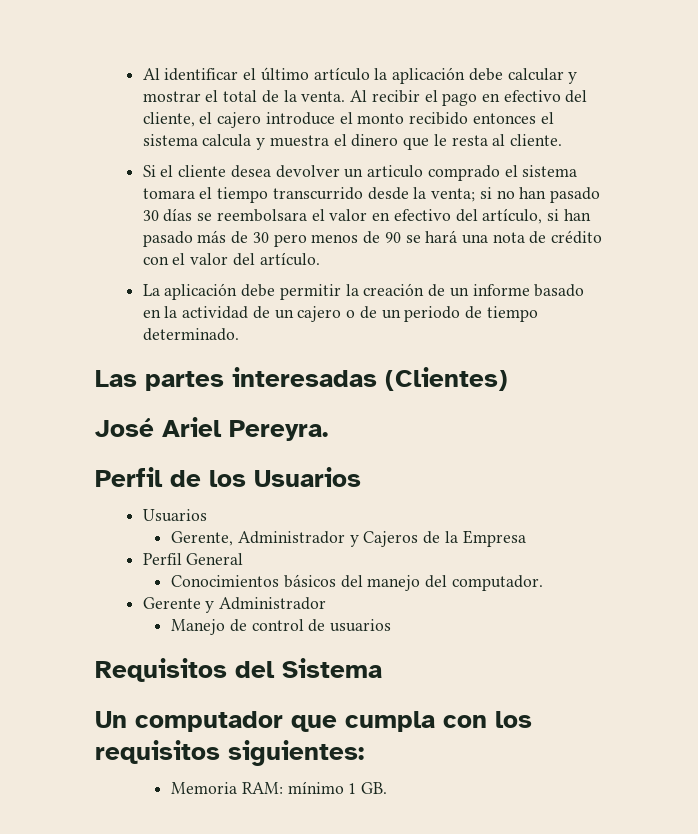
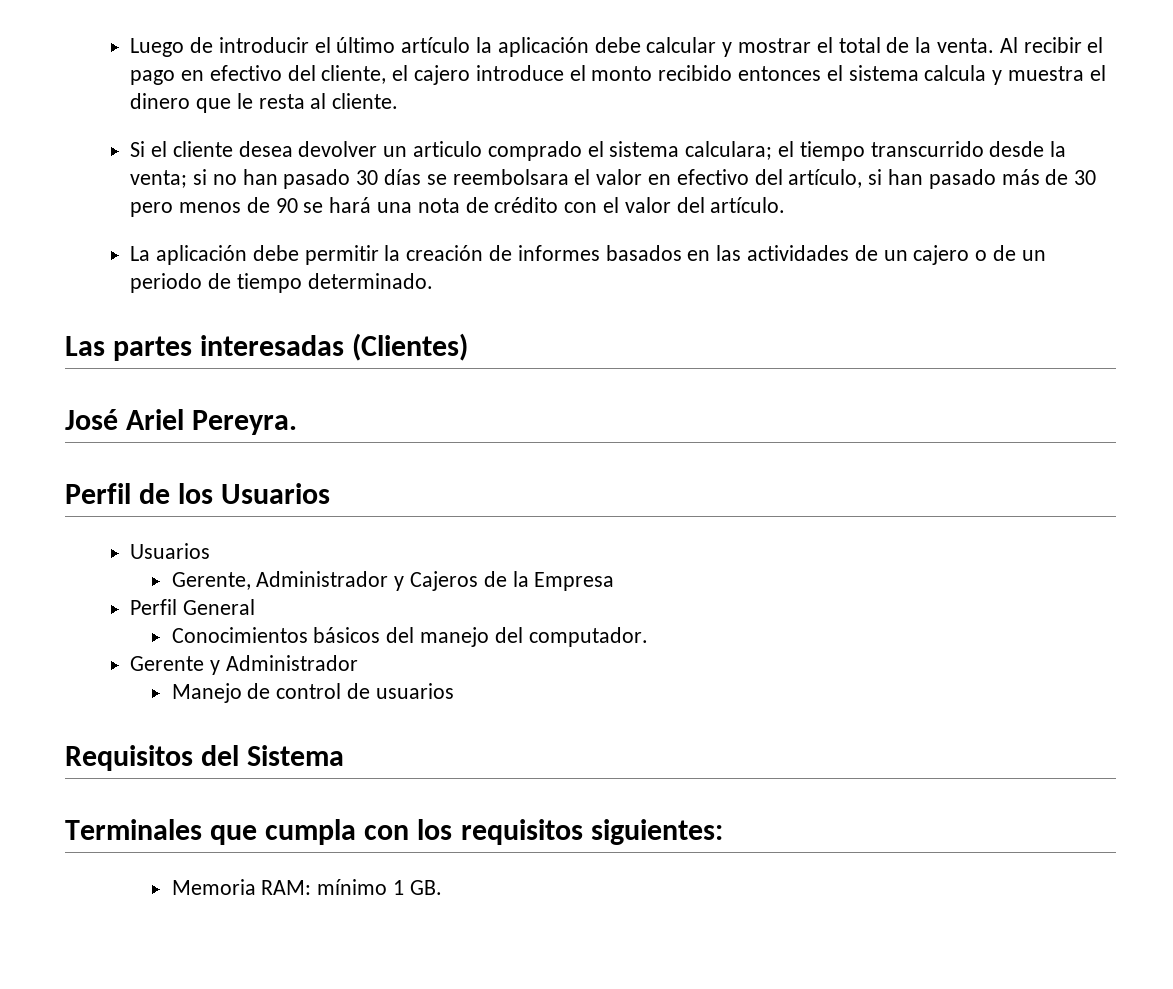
[142,68,239,81] Al identificar -> [130,37,309,57] Luego de introducir
[142,188,195,199] tomara -> [685,141,773,160] calculara;
[449,284,585,297] [142,306,249,319] un informe basado en la actividad -> [517,245,849,261] informes basados en las actividades
[95,711,283,732] Un computador -> [65,819,202,840] Terminales

